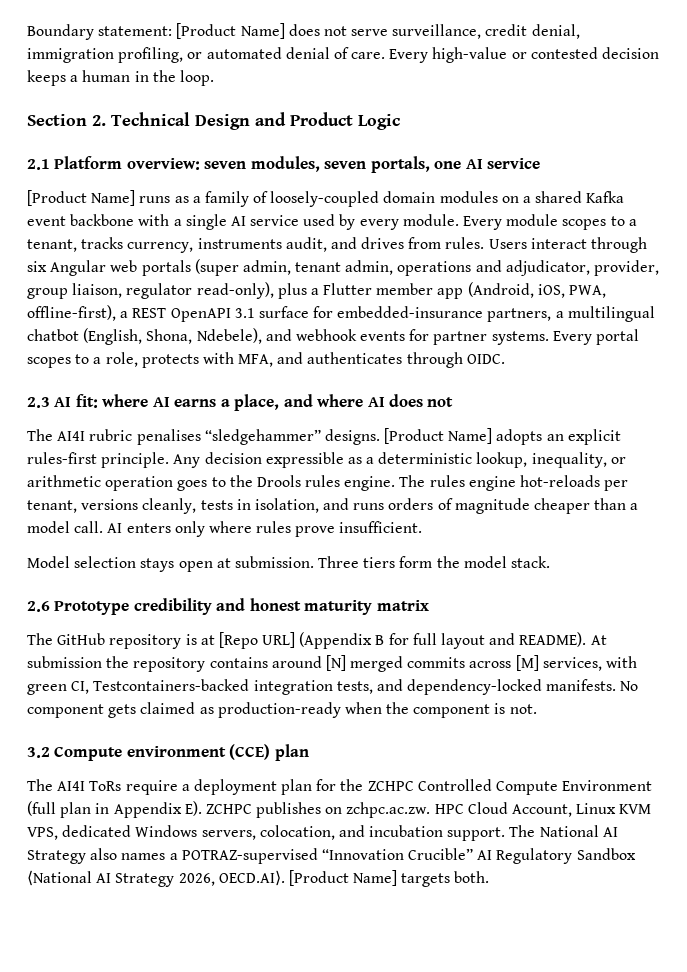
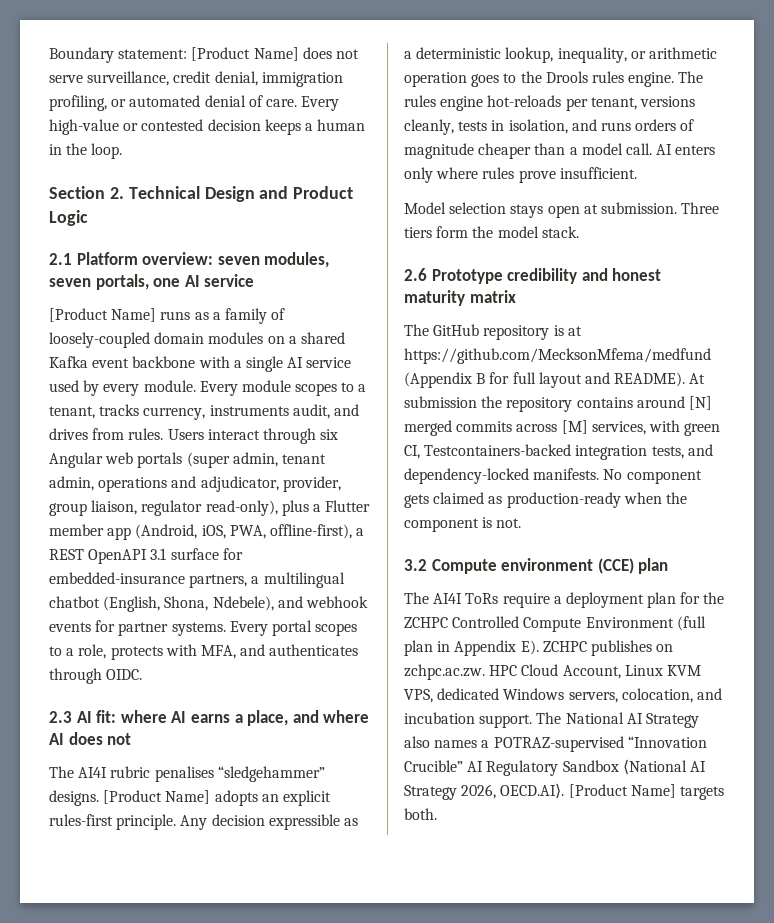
[218,632,296,649] [Repo URL] -> [404,348,711,364] https://github.com/MecksonMfema/medfund

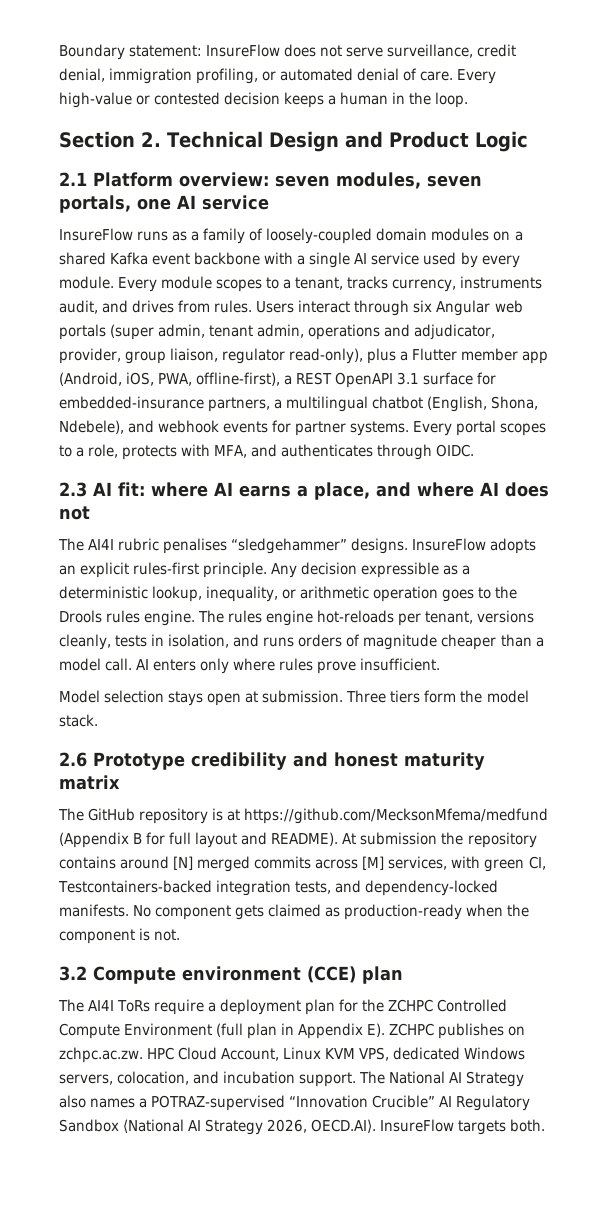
[191,47,299,61] [Product Name] -> [206,44,281,57] InsureFlow
[49,308,157,322] [Product Name] -> [59,228,133,241] InsureFlow
[103,790,211,804] [Product Name] -> [412,538,487,551] InsureFlow
[568,784,676,798] [Product Name] -> [380,1119,455,1132] InsureFlow

